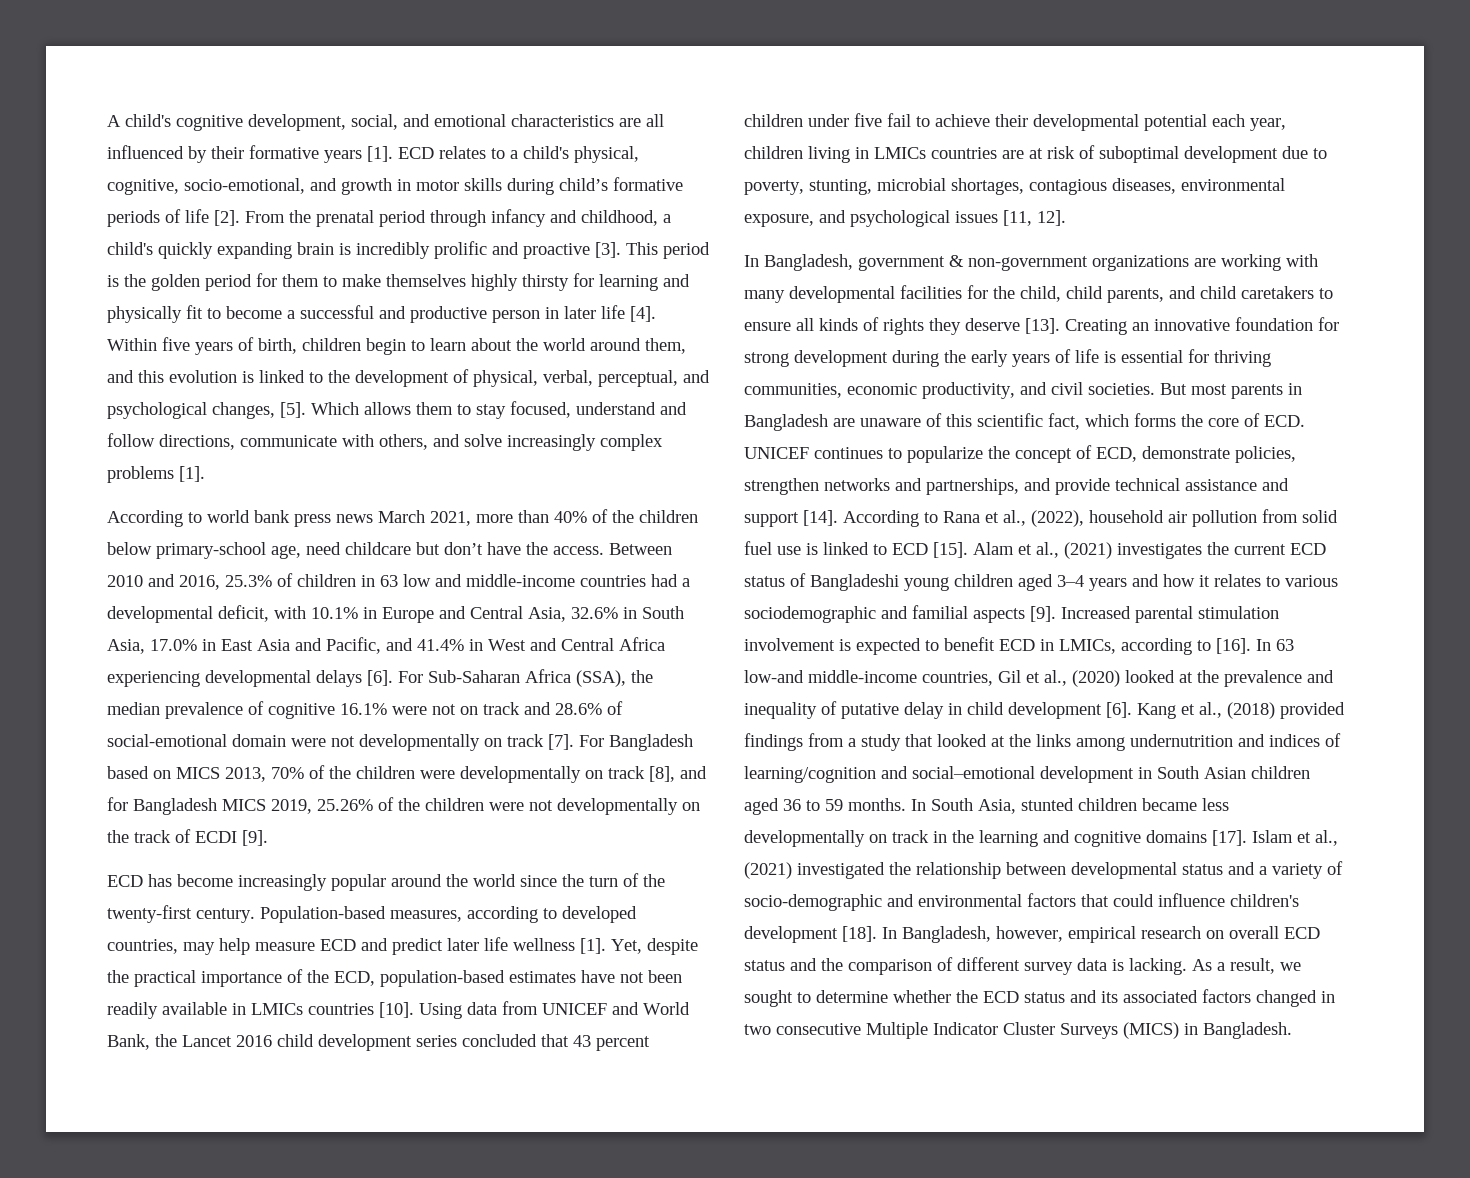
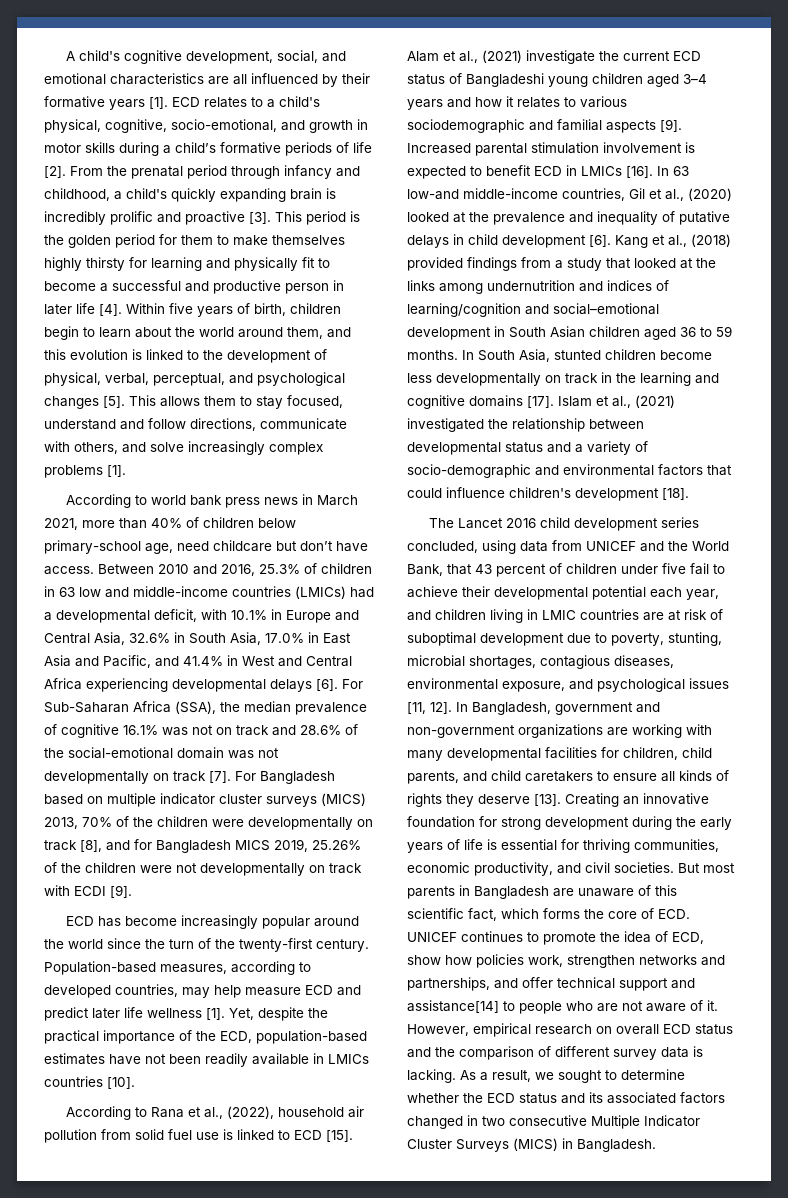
(554, 186) none -> [163,145,171,154] a
[212,402,359,419] changes, [5]. Which -> [44,395,156,409] changes [5]. This
(373, 518) none -> [302,494,314,505] in
[612,510,634,523] the -> (199, 522) none
[526,542,548,555] the -> (368, 546) none
(646, 581) none -> [295,586,346,599] (LMICs)
[392,706,427,715] were -> [162,727,188,736] was
(623, 708) none -> [44,748,64,758] the
[291,738,326,747] were -> [228,750,254,759] was
[176,767,220,779] MICS -> [107,793,366,807] multiple indicator cluster surveys (MICS)
[107,829,191,843] the track of -> [329,863,362,874] [44,885,70,896] track with
[419,1001,690,1019] [107,1034,177,1050] Using data from UNICEF and World Bank, the -> [66,1106,365,1120] [44,1129,353,1143] [407,50,701,64] [407,73,707,87] [407,96,627,110] [407,119,682,133] [407,142,695,156] [407,165,689,179] [407,188,732,201] [407,211,730,225] [407,234,731,248] [407,257,716,271] [407,280,669,294] [407,303,659,317] [407,326,732,340] [407,349,712,362] [407,372,719,386] [407,395,675,409] [407,418,644,432] [407,441,648,455] [407,464,732,478] [407,487,689,501] [429,518,455,528] // According to Rana et al., (2022), household air pollution from solid fuel use is linked to ECD [15]. Alam et al., (2021) investigate the current ECD status of Bangladeshi young children aged 3–4 years and how it relates to various sociodemographic and familial aspects [9]. Increased parental stimulation involvement is expected to benefit ECD in LMICs [16]. In 63 low-and middle-income countries, Gil et al., (2020) looked at the prevalence and inequality of putative delays in child development [6]. Kang et al., (2018) provided findings from a study that looked at the links among undernutrition and indices of learning/cognition and social–emotional development in South Asian children aged 36 to 59 months. In South Asia, stunted children become less developmentally on track in the learning and cognitive domains [17]. Islam et al., (2021) investigated the relationship between developmental status and a variety of socio-demographic and environmental factors that could influence children's development [18]. // The
[462,1034,537,1047] concluded -> [407,540,729,554] [407,564,443,576] concluded, using data from UNICEF and the World Bank,
(650, 1043) none -> [549,563,562,574] of
(1286, 124) none -> [407,610,431,621] and
[874,147,926,159] LMICs -> [542,610,576,620] LMIC
(1066, 218) // -> (452, 708) none
[949,255,964,267] & -> [636,702,660,713] and
[993,286,1061,302] the child, -> [623,747,678,760] children,
[907,445,1296,463] popularize the concept of ECD, demonstrate policies, -> [543,931,704,945] [407,954,563,968] promote the idea of ECD, show how policies work,
[1055,478,1289,495] [744,509,1338,527] [744,541,1326,559] [744,573,1338,591] [744,605,1279,623] [744,637,1294,655] [744,670,1334,687] [744,701,1345,719] [744,733,1341,751] [744,766,1310,783] [744,798,1229,815] [744,830,1338,847] [744,861,1343,879] [744,893,1299,911] [744,926,1063,943] provide technical assistance and support [14]. According to Rana et al., (2022), household air pollution from solid fuel use is linked to ECD [15]. Alam et al., (2021) investigates the current ECD status of Bangladeshi young children aged 3–4 years and how it relates to various sociodemographic and familial aspects [9]. Increased parental stimulation involvement is expected to benefit ECD in LMICs, according to [16]. In 63 low-and middle-income countries, Gil et al., (2020) looked at the prevalence and inequality of putative delay in child development [6]. Kang et al., (2018) provided findings from a study that looked at the links among undernutrition and indices of learning/cognition and social–emotional development in South Asian children aged 36 to 59 months. In South Asia, stunted children became less developmentally on track in the learning and cognitive domains [17]. Islam et al., (2021) investigated the relationship between developmental status and a variety of socio-demographic and environmental factors that could influence children's development [18]. In Bangladesh, however, -> [522,977,695,991] [407,1000,718,1014] [407,1024,469,1036] offer technical support and assistance[14] to people who are not aware of it. However,

